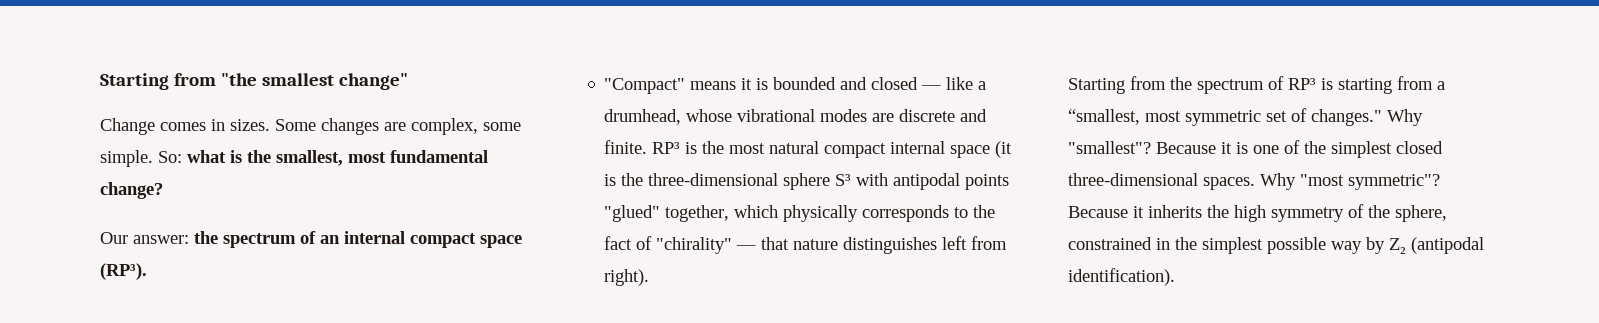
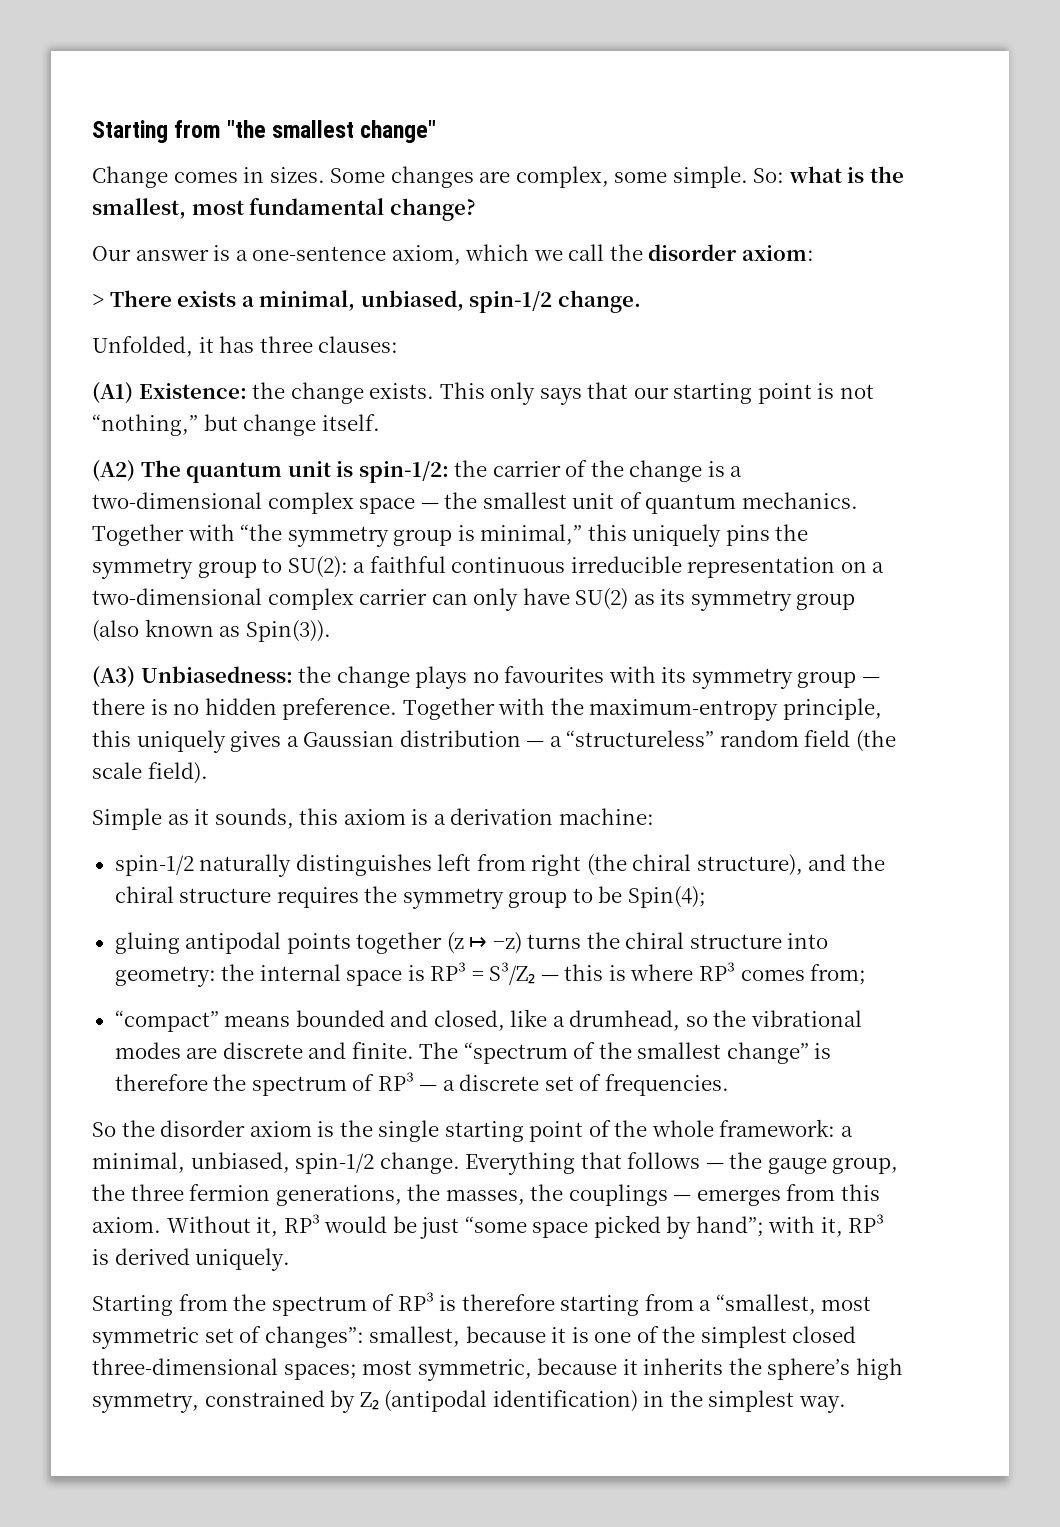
[133,231,522,248] [100,263,147,280] [604,77,942,94] answer: the spectrum of an internal compact space (RP³). // "Compact" means it is bounded and closed — -> [135,244,814,265] [92,290,641,313] [92,336,399,357] [92,382,874,405] [92,414,380,436] [92,460,743,483] [92,492,858,514] [92,524,809,547] [92,556,885,579] [92,588,856,611] [92,619,331,642] [92,666,880,689] [92,698,882,721] [92,730,896,753] [92,762,208,784] [92,808,654,830] [114,854,885,877] [114,886,706,909] [114,932,829,954] [114,962,867,987] [114,1010,505,1032] answer is a one-sentence axiom, which we call the disorder axiom: // > There exists a minimal, unbiased, spin-1/2 change. // Unfolded, it has three clauses: // (A1) Existence: the change exists. This only says that our starting point is not “nothing,” but change itself. // (A2) The quantum unit is spin-1/2: the carrier of the change is a two-dimensional complex space — the smallest unit of quantum mechanics. Together with “the symmetry group is minimal,” this uniquely pins the symmetry group to SU(2): a faithful continuous irreducible representation on a two-dimensional complex carrier can only have SU(2) as its symmetry group (also known as Spin(3)). // (A3) Unbiasedness: the change plays no favourites with its symmetry group — there is no hidden preference. Together with the maximum-entropy principle, this uniquely gives a Gaussian distribution — a “structureless” random field (the scale field). // Simple as it sounds, this axiom is a derivation machine: // spin-1/2 naturally distinguishes left from right (the chiral structure), and the chiral structure requires the symmetry group to be Spin(4); // gluing antipodal points together (z ↦ −z) turns the chiral structure into geometry: the internal space is RP³ = S³/Z₂ — this is where RP³ comes from; // “compact” means bounded and closed,
[686,109,733,122] whose -> [685,1010,747,1027] so the
[652,141,1013,158] [604,173,1010,190] [604,205,996,222] [604,236,1008,254] [604,269,650,286] RP³ is the most natural compact internal space (it is the three-dimensional sphere S³ with antipodal points "glued" together, which physically corresponds to the fact of "chirality" — that nature distinguishes left from right). -> [419,1042,832,1064] [114,1072,729,1096] [92,1119,853,1142] [92,1152,899,1175] [92,1184,880,1206] [92,1214,885,1239] [92,1248,291,1271] The “spectrum of the smallest change” is therefore the spectrum of RP³ — a discrete set of frequencies. // So the disorder axiom is the single starting point of the whole framework: a minimal, unbiased, spin-1/2 change. Everything that follows — the gauge group, the three fermion generations, the masses, the couplings — emerges from this axiom. Without it, RP³ would be just “some space picked by hand”; with it, RP³ is derived uniquely.
(1333, 84) none -> [461,1294,555,1311] therefore
[1311,109,1423,126] [1068,141,1216,154] changes." Why "smallest"? Because -> [264,1326,546,1348] changes”: smallest, because
[1203,173,1440,190] [1068,204,1447,222] [1068,237,1484,254] [1068,268,1175,286] spaces. Why "most symmetric"? Because it inherits the high symmetry of the sphere, constrained in the simplest possible way by Z₂ (antipodal identification). -> [283,1358,903,1381] [92,1390,846,1413] spaces; most symmetric, because it inherits the sphere’s high symmetry, constrained by Z₂ (antipodal identification) in the simplest way.

